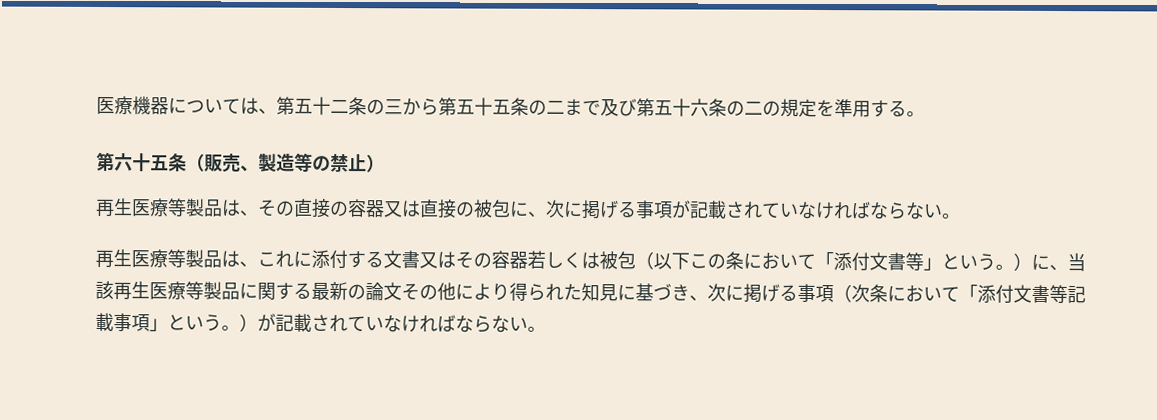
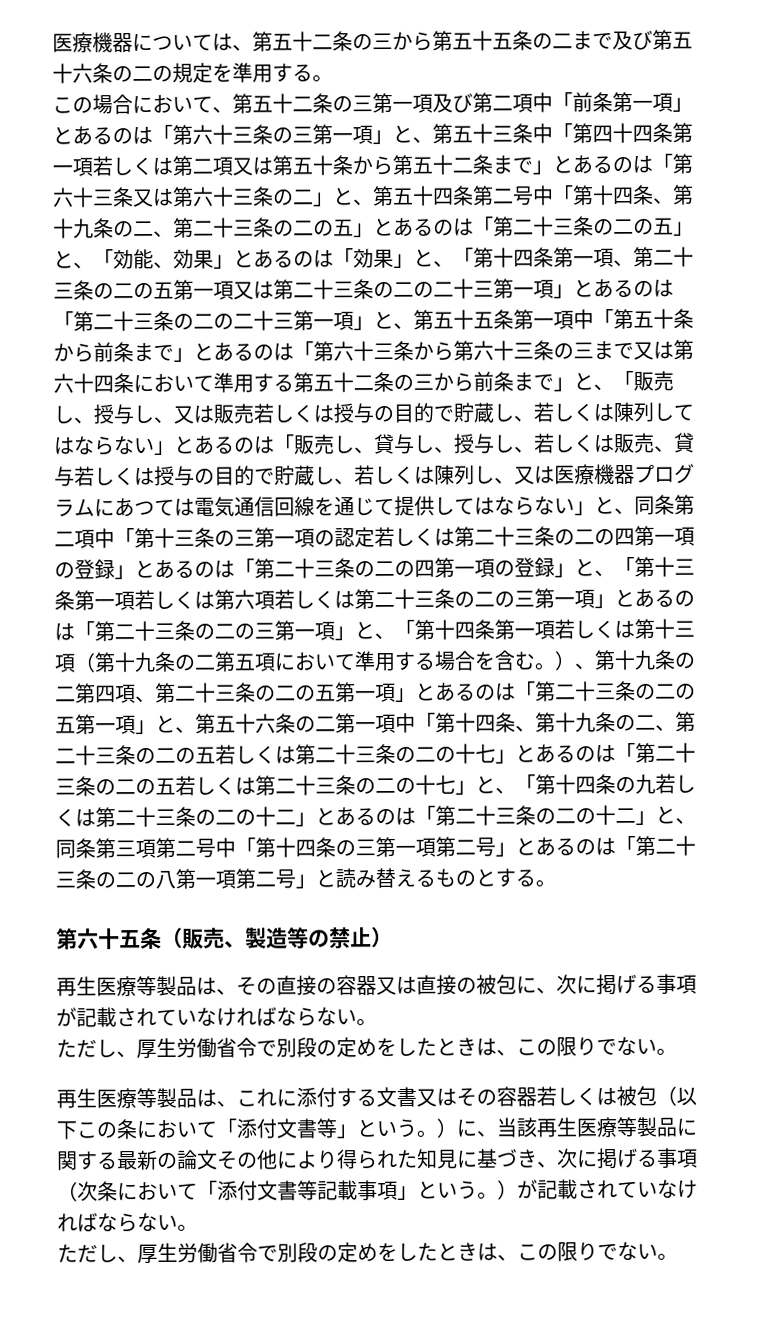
(925, 114) none -> [52,91,693,115] [52,122,693,146] [52,153,693,177] [52,184,694,208] [53,216,694,239] [53,246,694,270] [53,278,674,301] [53,308,694,332] [53,339,694,363] [53,370,674,394] [53,401,694,425] [54,432,695,456] [54,463,695,487] [54,494,695,518] [54,525,695,549] [54,556,695,580] [54,588,695,611] [54,618,695,642] [54,649,695,673] [55,680,696,704] [55,711,696,735] [55,742,696,766] [55,773,696,797] [55,805,696,828] [55,835,696,859] [55,867,556,890] // この場合において、第五十二条の三第一項及び第二項中「前条第一項」とあるのは「第六十三条の三第一項」と、第五十三条中「第四十四条第一項若しくは第二項又は第五十条から第五十二条まで」とあるのは「第六十三条又は第六十三条の二」と、第五十四条第二号中「第十四条、第十九条の二、第二十三条の二の五」とあるのは「第二十三条の二の五」と、「効能、効果」とあるのは「効果」と、「第十四条第一項、第二十三条の二の五第一項又は第二十三条の二の二十三第一項」とあるのは「第二十三条の二の二十三第一項」と、第五十五条第一項中「第五十条から前条まで」とあるのは「第六十三条から第六十三条の三まで又は第六十四条において準用する第五十二条の三から前条まで」と、「販売し、授与し、又は販売若しくは授与の目的で貯蔵し、若しくは陳列してはならない」とあるのは「販売し、貸与し、授与し、若しくは販売、貸与若しくは授与の目的で貯蔵し、若しくは陳列し、又は医療機器プログラムにあつては電気通信回線を通じて提供してはならない」と、同条第二項中「第十三条の三第一項の認定若しくは第二十三条の二の四第一項の登録」とあるのは「第二十三条の二の四第一項の登録」と、「第十三条第一項若しくは第六項若しくは第二十三条の二の三第一項」とあるのは「第二十三条の二の三第一項」と、「第十四条第一項若しくは第十三項（第十九条の二第五項において準用する場合を含む。）、第十九条の二第四項、第二十三条の二の五第一項」とあるのは「第二十三条の二の五第一項」と、第五十六条の二第一項中「第十四条、第十九条の二、第二十三条の二の五若しくは第二十三条の二の十七」とあるのは「第二十三条の二の五若しくは第二十三条の二の十七」と、「第十四条の九若しくは第二十三条の二の十二」とあるのは「第二十三条の二の十二」と、同条第三項第二号中「第十四条の三第一項第二号」とあるのは「第二十三条の二の八第一項第二号」と読み替えるものとする。
(960, 216) none -> [56,1036,677,1059] // ただし、厚生労働省令で別段の定めをしたときは、この限りでない。
(546, 329) none -> [57,1241,678,1264] // ただし、厚生労働省令で別段の定めをしたときは、この限りでない。

